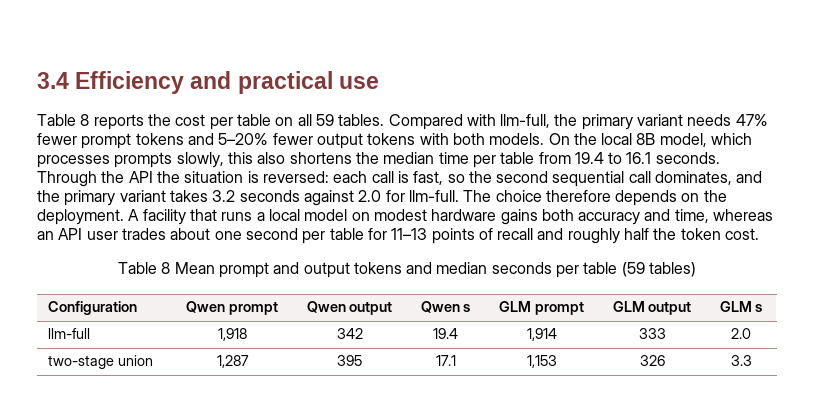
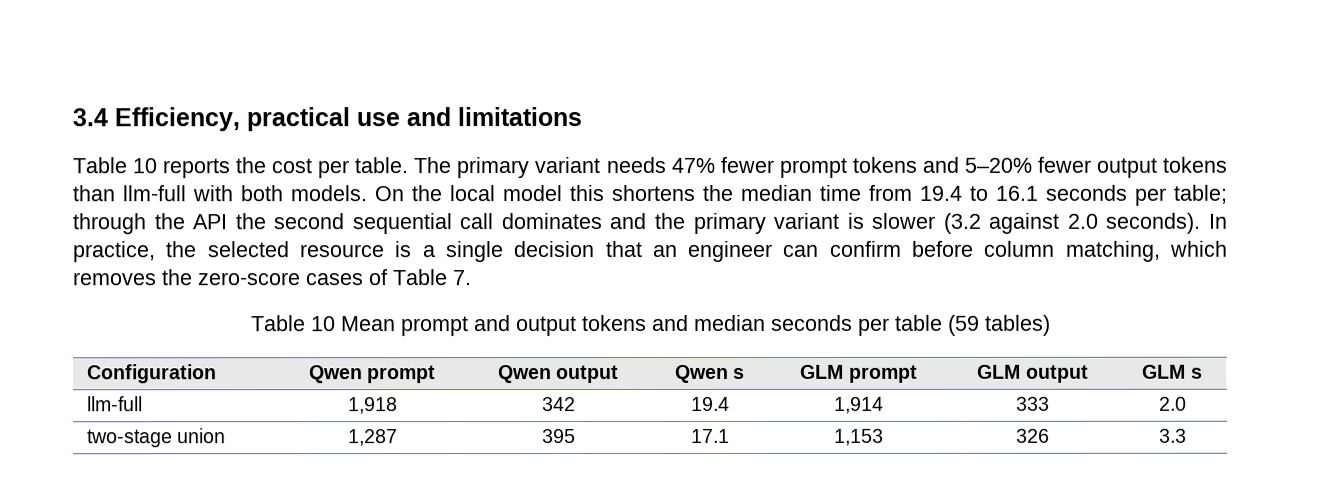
[75,71,232,94] Efficiency and -> [114,107,240,132] Efficiency,
[37,114,90,126] // Table 8 -> [406,107,582,127] [72,157,158,174] and limitations // Table 10
[236,114,578,130] table on all 59 tables. Compared with llm-full, the -> [354,157,452,174] table. The
(416, 139) none -> [72,185,186,202] than llm-full
[636,133,753,147] [37,152,286,168] 8B model, which processes prompts slowly, this also -> [502,185,604,202] model this
[472,152,535,168] per table -> (861, 192) none
[655,152,720,164] [37,171,465,187] seconds. Through the API the situation is reversed: each call is fast, so -> [1045,184,1227,206] [72,213,228,235] seconds per table; through the API
[655,171,733,185] dominates, -> [500,213,602,230] dominates
[169,190,727,206] [37,209,774,225] [37,228,760,244] [117,262,171,274] takes 3.2 seconds against 2.0 for llm-full. The choice therefore depends on the deployment. A facility that runs a local model on modest hardware gains both accuracy and time, whereas an API user trades about one second per table for 11–13 points of recall and roughly half the token cost. // Table 8 -> [846,212,1227,234] [73,240,1228,263] [73,269,472,286] [250,315,336,332] is slower (3.2 against 2.0 seconds). In practice, the selected resource is a single decision that an engineer can confirm before column matching, which removes the zero-score cases of Table 7. // Table 10

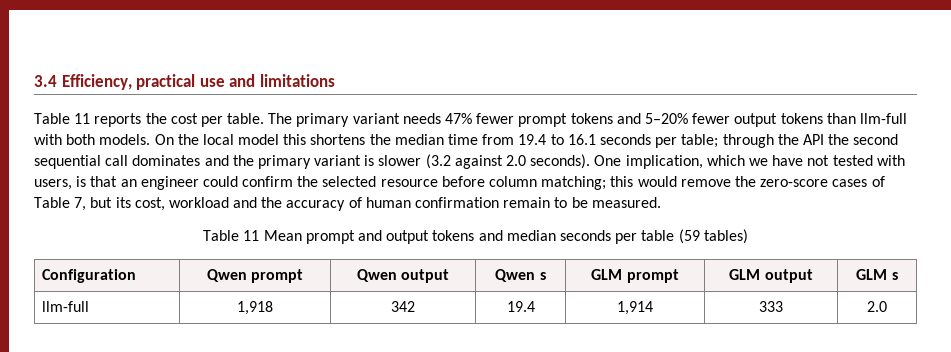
[132,158,158,174] 10 -> [74,113,91,124] 11
[1208,213,1227,229] [73,240,1228,263] [73,272,157,286] In practice, the selected resource is a single decision that an engineer can confirm before column matching, which removes -> [594,155,905,169] [34,176,731,190] One implication, which we have not tested with users, is that an engineer could confirm the selected resource before column matching; this would remove
[453,270,472,286] [250,315,336,332] 7. // Table 10 -> [74,197,661,211] [203,230,260,241] 7, but its cost, workload and the accuracy of human confirmation remain to be measured. // Table 11
[86,428,227,448] [347,429,398,447] [541,429,576,444] [690,428,730,443] [834,428,884,446] [1016,428,1050,443] [1158,428,1187,443] // two-stage union | 1,287 | 395 | 17.1 | 1,153 | 326 | 3.3 -> (887, 306) none

